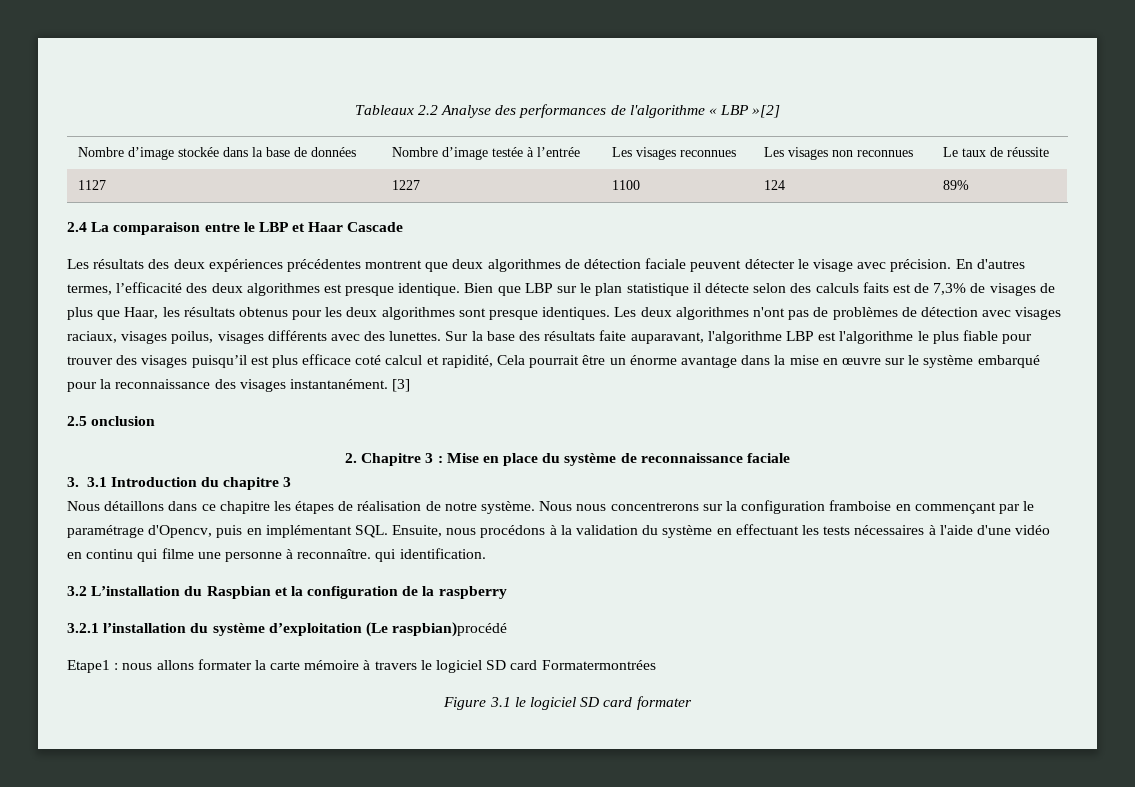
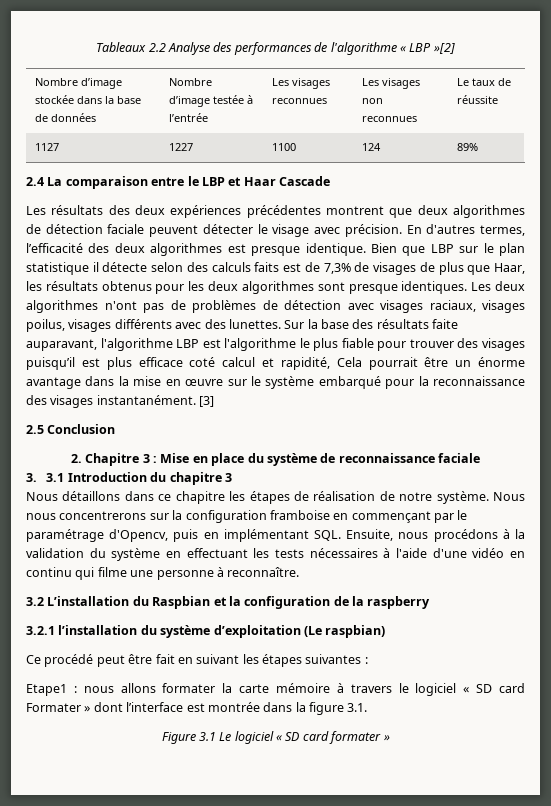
[91,416,156,426] onclusion -> [47,424,116,434] Conclusion
[375,548,486,562] qui identification. -> (300, 572) none
[392,622,508,637] raspbian)procédé -> [325,625,386,638] [26,654,368,667] raspbian) // Ce procédé peut être fait en suivant les étapes suivantes :
[486,660,656,670] SD card Formatermontrées -> [463,683,525,693] [26,702,368,715] « SD card Formater » dont l’interface est montrée dans la figure 3.1.
[514,697,576,710] le logiciel -> [219,731,282,744] Le logiciel «
(692, 703) none -> [383,735,390,741] »

